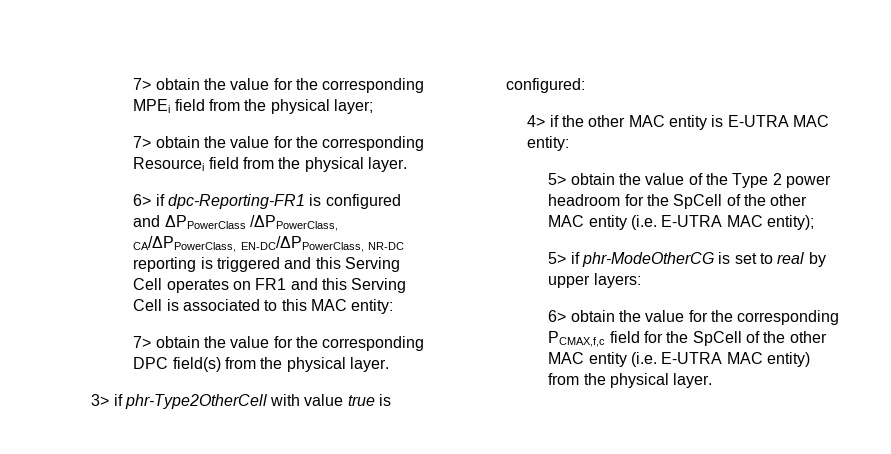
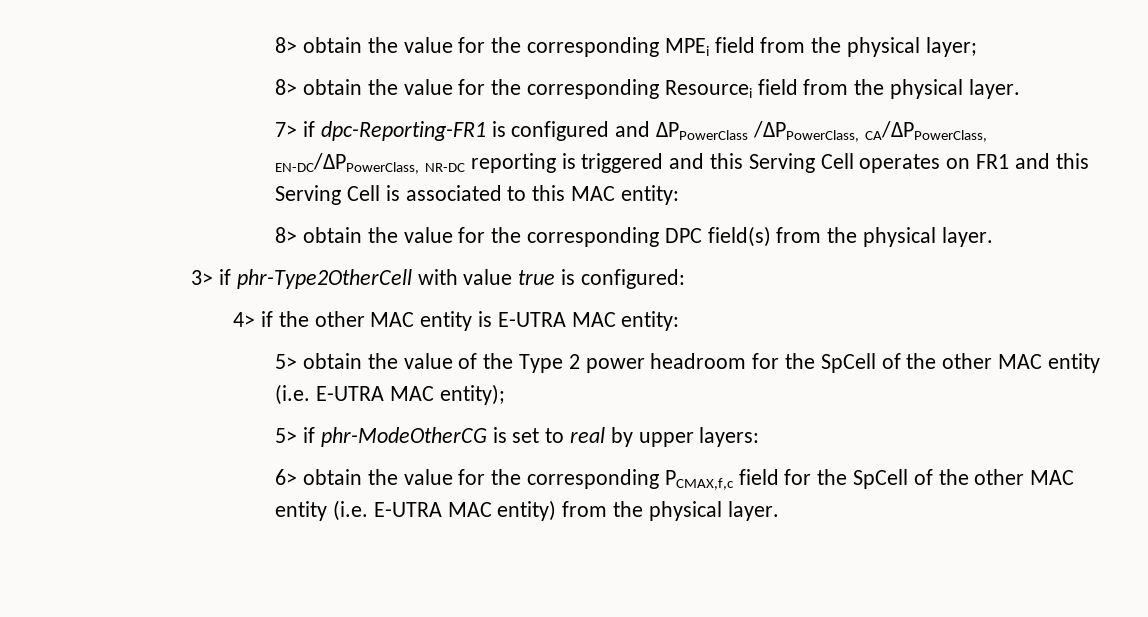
[133,78,152,90] 7> -> [275,37,298,53] 8>
[133,136,152,148] 7> -> [275,79,298,95] 8>
[133,194,152,206] 6> -> [275,122,298,137] 7>
[133,336,152,348] 7> -> [275,227,298,243] 8>

